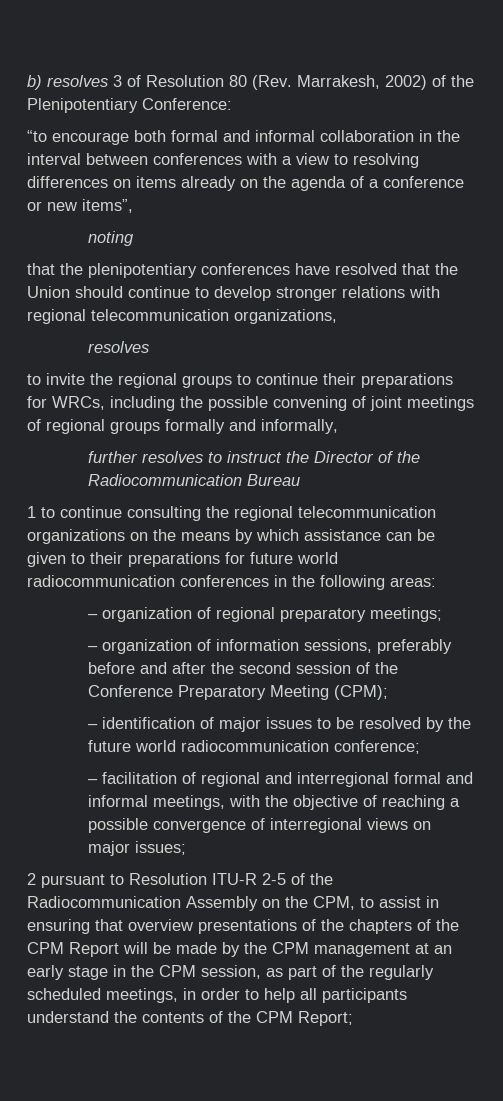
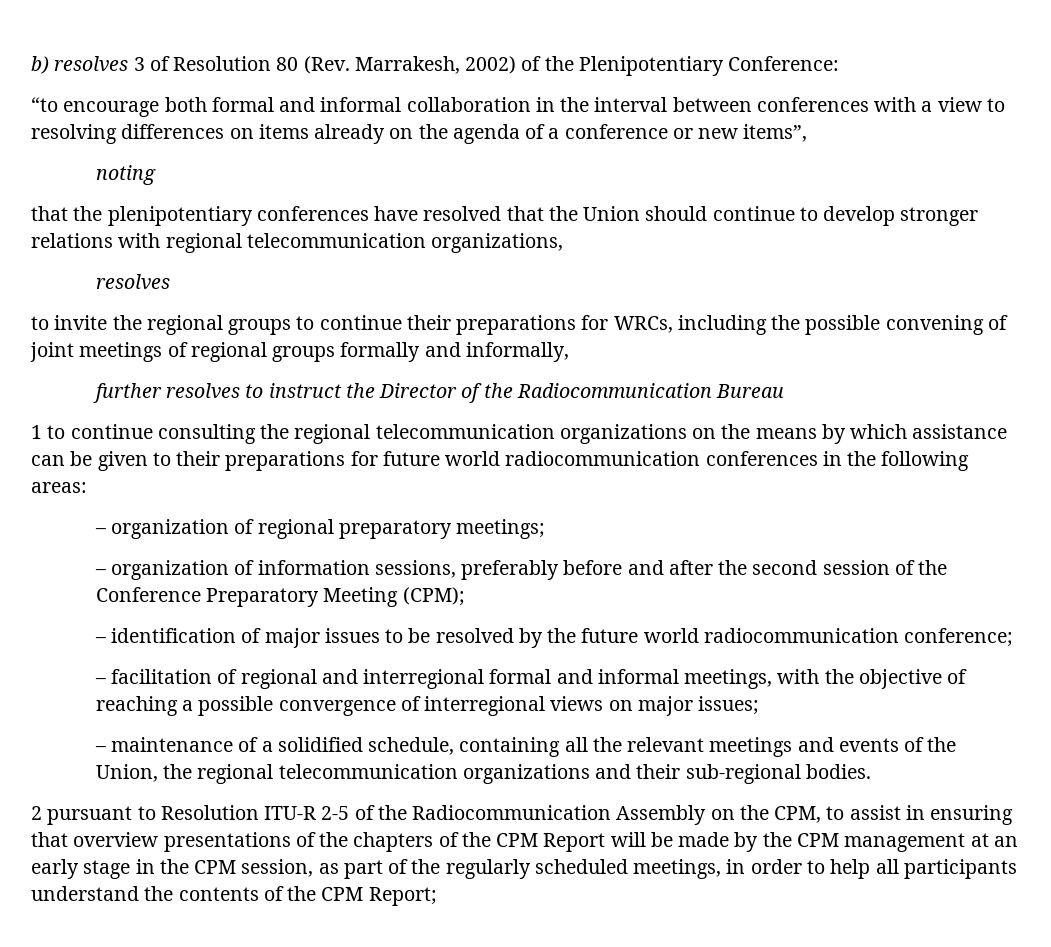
(186, 848) none -> [94,737,957,757] [95,764,871,784] // – maintenance of a solidified schedule, containing all the relevant meetings and events of the Union, the regional telecommunication organizations and their sub-regional bodies.

